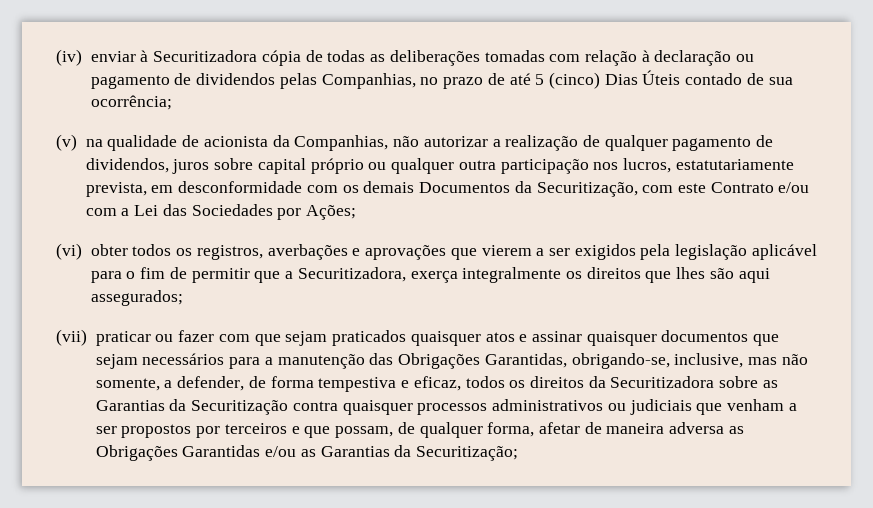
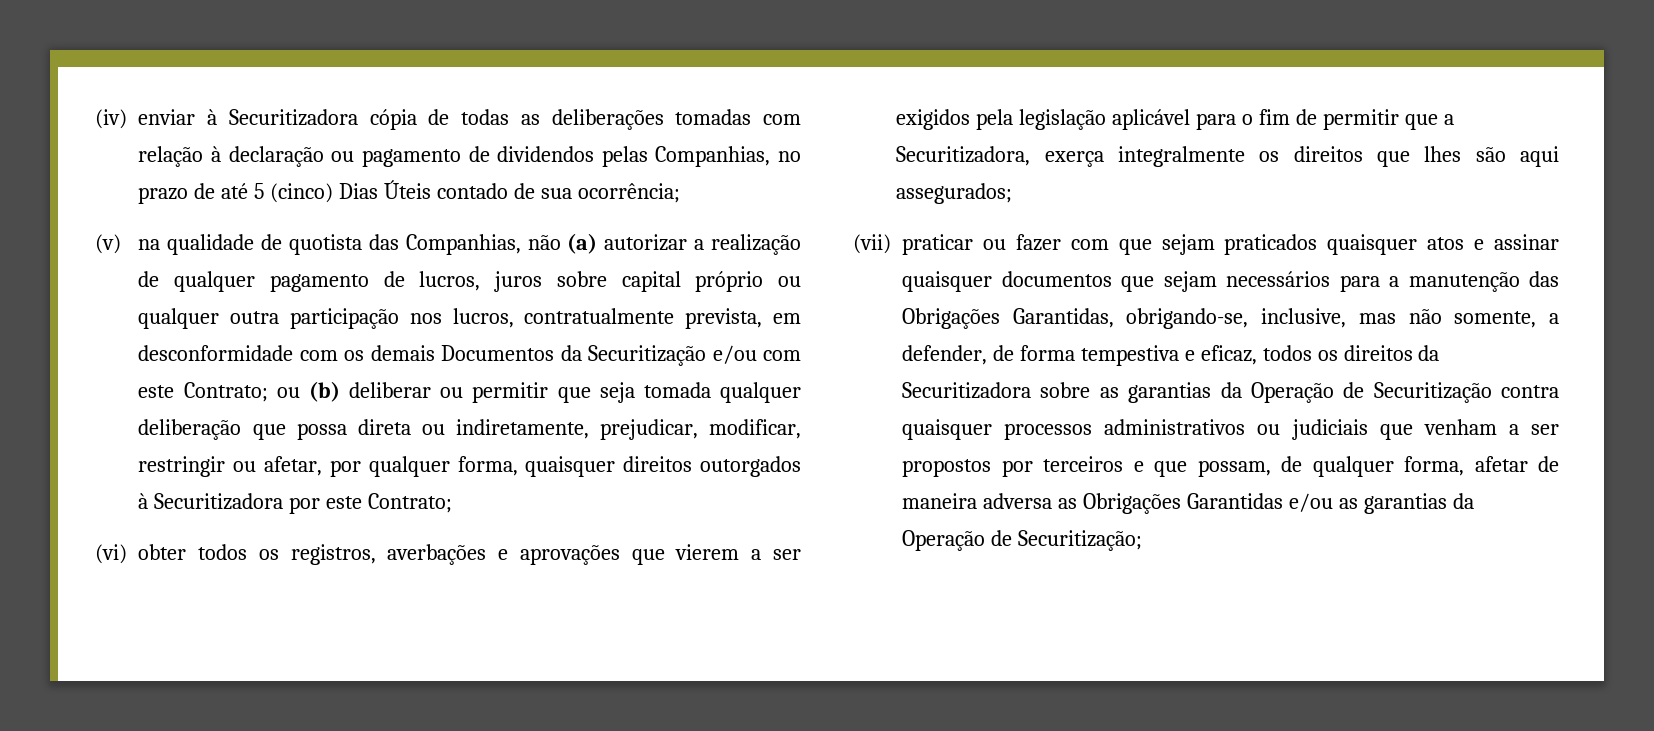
[203,135,290,147] acionista da -> [288,234,399,255] quotista das
(420, 141) none -> [567,233,598,254] (a)
[85,158,169,173] dividendos, -> [419,271,481,291] lucros,
[675,159,794,170] estatutariamente -> [524,308,675,324] contratualmente
[536,182,810,197] [85,204,357,220] Securitização, com este Contrato e/ou com a Lei das Sociedades por Ações; -> [588,345,801,366] [138,381,801,403] [138,419,801,440] [138,456,801,477] [138,493,453,514] Securitização e/ou com este Contrato; ou (b) deliberar ou permitir que seja tomada qualquer deliberação que possa direta ou indiretamente, prejudicar, modificar, restringir ou afetar, por qualquer forma, quaisquer direitos outorgados à Securitizadora por este Contrato;
[95,399,187,411] Garantias da -> [1128,382,1365,403] garantias da Operação de
[320,445,412,457] Garantias da -> [1363,493,1474,514] [902,530,1012,551] garantias da Operação de

